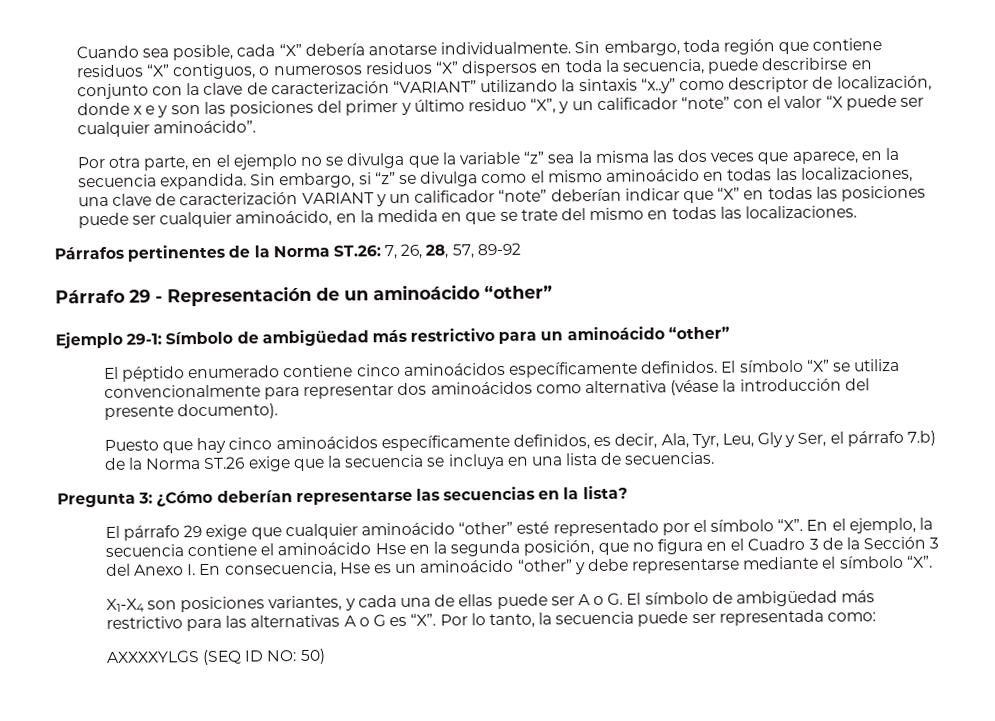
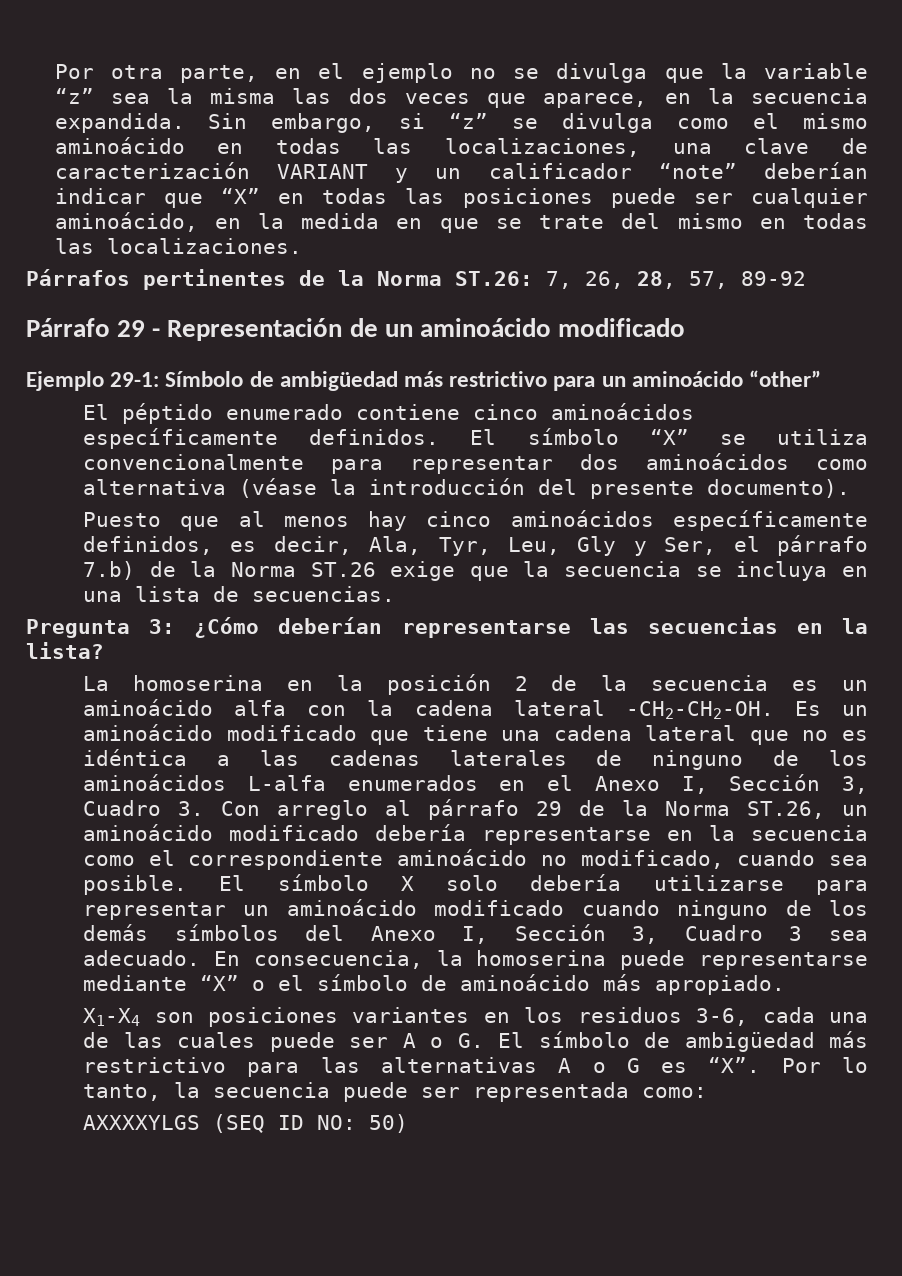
[75,38,883,61] [75,57,873,80] [76,75,932,100] [76,94,925,118] [76,120,257,138] Cuando sea posible, cada “X” debería anotarse individualmente. Sin embargo, toda región que contiene residuos “X” contiguos, o numerosos residuos “X” dispersos en toda la secuencia, puede describirse en conjunto con la clave de caracterización “VARIANT” utilizando la sintaxis “x..y” como descriptor de localización, donde x e y son las posiciones del primer y último residuo “X”, y un calificador “note” con el valor “X puede ser cualquier aminoácido”. // -> (54, 71) none
[484,285,553,300] “other” -> [558,318,686,337] modificado
(194, 447) none -> [238,511,349,527] al menos
[104,517,934,541] [104,536,940,557] [105,555,933,578] [105,595,356,613] El párrafo 29 exige que cualquier aminoácido “other” esté representado por el símbolo “X”. En el ejemplo, la secuencia contiene el aminoácido Hse en la segunda posición, que no figura en el Cuadro 3 de la Sección 3 del Anexo I. En consecuencia, Hse es un aminoácido “other” y debe representarse mediante el símbolo “X”. // X1-X4 son posiciones variantes, y -> [83,674,868,695] [83,699,868,719] [83,724,868,745] [83,749,868,770] [83,774,868,794] [83,799,869,820] [83,824,868,845] [83,849,868,870] [83,874,868,895] [83,899,868,920] [83,924,868,944] [83,950,868,970] [83,974,786,995] [83,1007,749,1027] La homoserina en la posición 2 de la secuencia es un aminoácido alfa con la cadena lateral -CH2-CH2-OH. Es un aminoácido modificado que tiene una cadena lateral que no es idéntica a las cadenas laterales de ninguno de los aminoácidos L-alfa enumerados en el Anexo I, Sección 3, Cuadro 3. Con arreglo al párrafo 29 de la Norma ST.26, un aminoácido modificado debería representarse en la secuencia como el correspondiente aminoácido no modificado, cuando sea posible. El símbolo X solo debería utilizarse para representar un aminoácido modificado cuando ninguno de los demás símbolos del Anexo I, Sección 3, Cuadro 3 sea adecuado. En consecuencia, la homoserina puede representarse mediante “X” o el símbolo de aminoácido más apropiado. // X1-X4 son posiciones variantes en los residuos 3-6,
[458,594,494,607] ellas -> [123,1032,256,1048] las cuales

